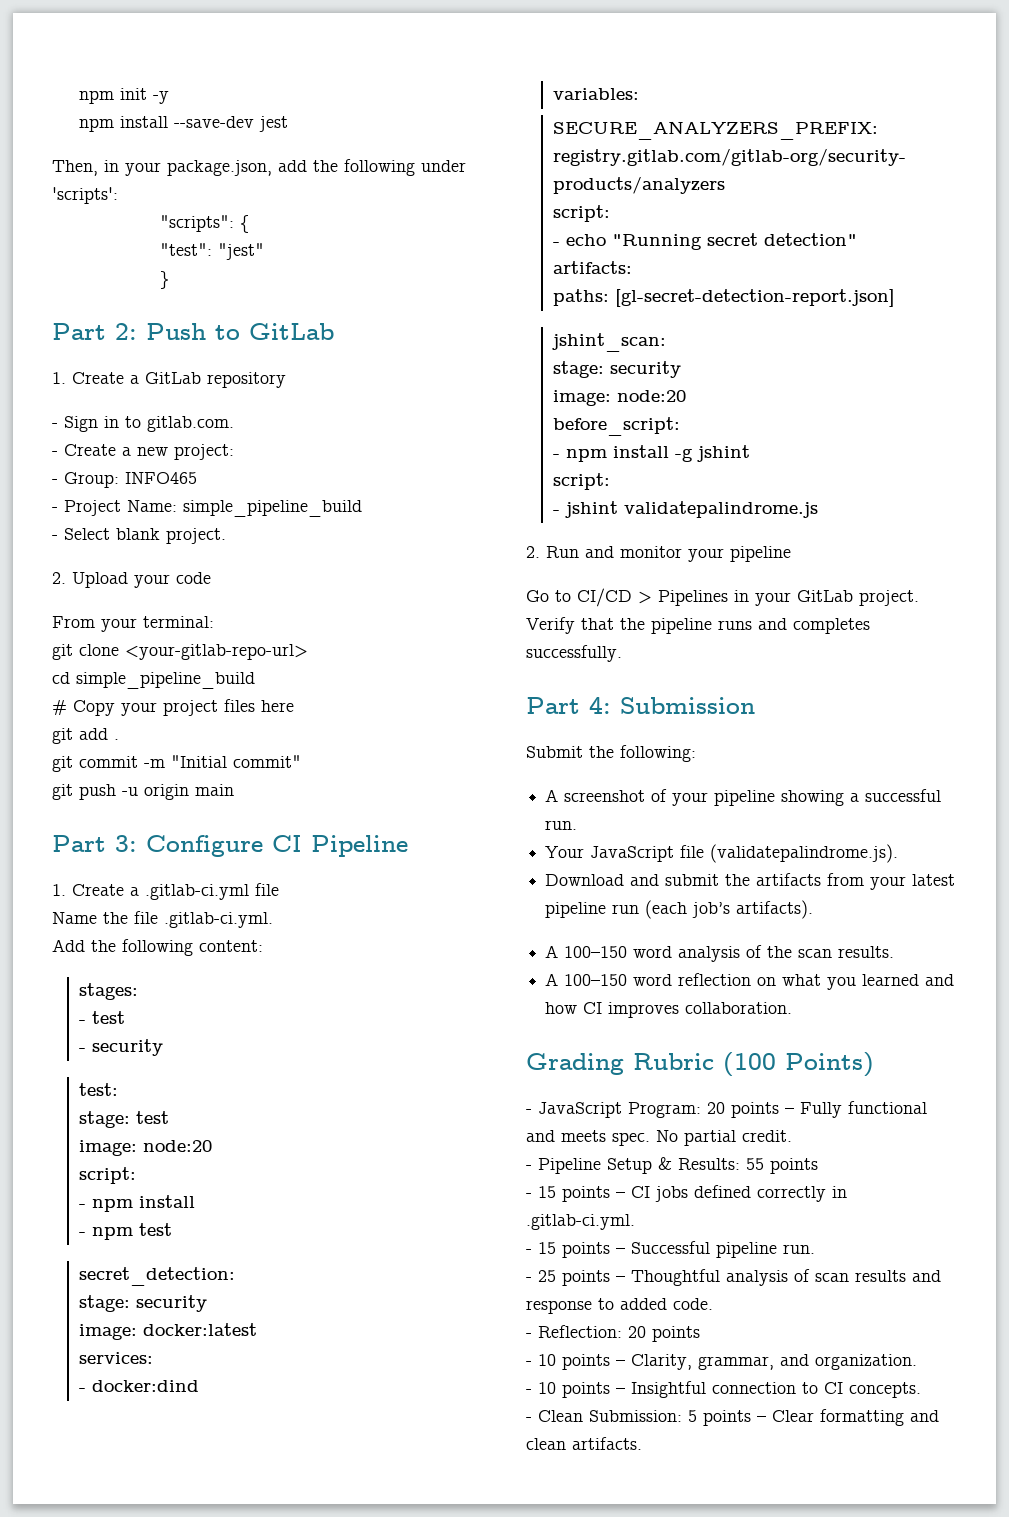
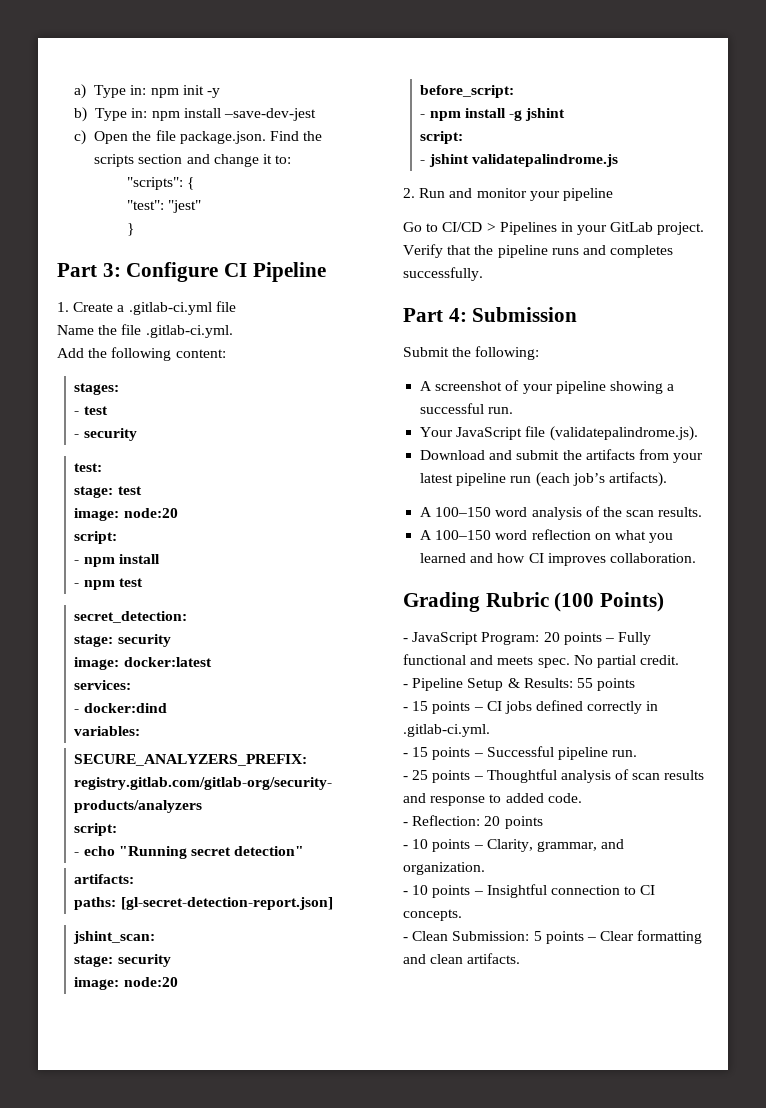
(79, 97) none -> [74,84,147,99] a) Type in:
[79,116,289,132] [52,159,466,176] [52,187,118,204] npm install --save-dev jest // Then, in your package.json, add the following under 'scripts': -> [74,107,316,122] [74,130,323,145] [94,154,292,167] b) Type in: npm install –save-dev-jest // c) Open the file package.json. Find the scripts section and change it to:
[52,323,334,340] [52,372,286,388] [52,416,234,432] [52,444,234,460] [52,472,197,488] [52,500,362,517] [52,528,226,544] [52,572,211,588] [52,616,214,632] [52,644,308,660] [52,672,255,689] [52,699,294,716] [52,728,119,744] [52,755,301,772] [52,784,234,800] // Part 2: Push to GitLab // 1. Create a GitLab repository // - Sign in to gitlab.com. // - Create a new project: // - Group: INFO465 // - Project Name: simple_pipeline_build // - Select blank project. // 2. Upload your code // From your terminal: // git clone <your-gitlab-repo-url> // cd simple_pipeline_build // # Copy your project files here // git add . // git commit -m "Initial commit" // git push -u origin main -> (134, 229) none

